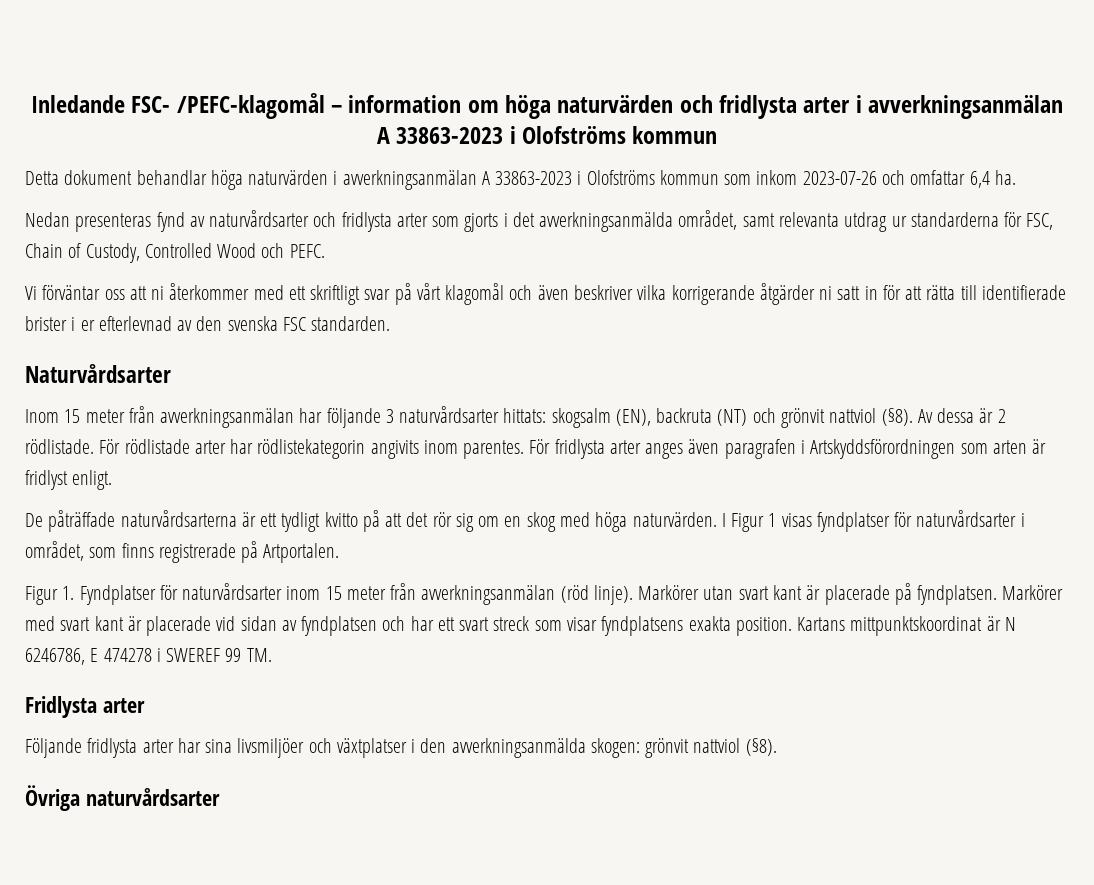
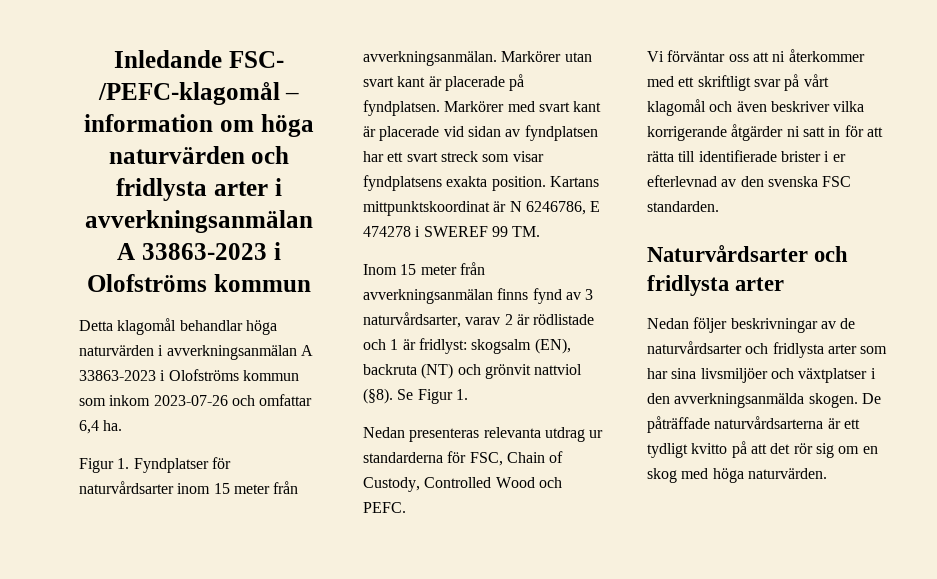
[64,170,133,185] dokument -> [117,318,177,335] klagomål
[25,210,775,232] Nedan presenteras fynd av naturvårdsarter och fridlysta arter som gjorts i det avverkningsanmälda området, samt -> [79,457,231,473] [79,481,299,494] [363,51,592,66] [363,74,525,91] [363,100,602,116] [363,125,598,141] [363,151,544,162] [363,175,599,191] [363,201,601,216] [363,226,541,237] [363,262,485,275] [363,288,594,304] [363,312,595,328] [363,338,571,354] [363,363,583,379] [363,388,468,404] [363,427,480,442] Figur 1. Fyndplatser för naturvårdsarter inom 15 meter från avverkningsanmälan. Markörer utan svart kant är placerade på fyndplatsen. Markörer med svart kant är placerade vid sidan av fyndplatsen har ett svart streck som visar fyndplatsens exakta position. Kartans mittpunktskoordinat är N 6246786, E 474278 i SWEREF 99 TM. // Inom 15 meter från avverkningsanmälan finns fynd av 3 naturvårdsarter, varav 2 är rödlistade och 1 är fridlyst: skogsalm (EN), backruta (NT) och grönvit nattviol (§8). Se Figur 1. // Nedan presenteras
[25,406,1006,428] [25,439,1047,459] [25,470,113,490] // Inom 15 meter från avverkningsanmälan har följande 3 naturvårdsarter hittats: skogsalm (EN), backruta (NT) och grönvit nattviol (§8). Av dessa är 2 rödlistade. För rödlistade arter har rödlistekategorin angivits inom parentes. För fridlysta arter anges även paragrafen i Artskyddsförordningen som arten är fridlyst enligt. // -> [814,246,849,262] [647,275,785,296] [647,317,856,333] [647,341,888,358] [647,368,876,383] [647,393,858,408] och fridlysta arter // Nedan följer beskrivningar av de naturvårdsarter och fridlysta arter som har sina livsmiljöer och växtplatser i den avverkningsanmälda skogen.
[721,510,1025,532] [25,541,340,563] [25,583,1064,605] [25,616,1016,636] [25,648,272,665] [25,696,145,718] [25,738,777,758] [25,785,220,811] I Figur 1 visas fyndplatser för naturvårdsarter i området, som finns registrerade på Artportalen. // Figur 1. Fyndplatser för naturvårdsarter inom 15 meter från avverkningsanmälan (röd linje). Markörer utan svart kant är placerade på fyndplatsen. Markörer med svart kant är placerade vid sidan av fyndplatsen och har ett svart streck som visar fyndplatsens exakta position. Kartans mittpunktskoordinat är N 6246786, E 474278 i SWEREF 99 TM. // Fridlysta arter // Följande fridlysta arter har sina livsmiljöer och växtplatser i den avverkningsanmälda skogen: grönvit nattviol (§8). // Övriga naturvårdsarter -> (827, 473) none

